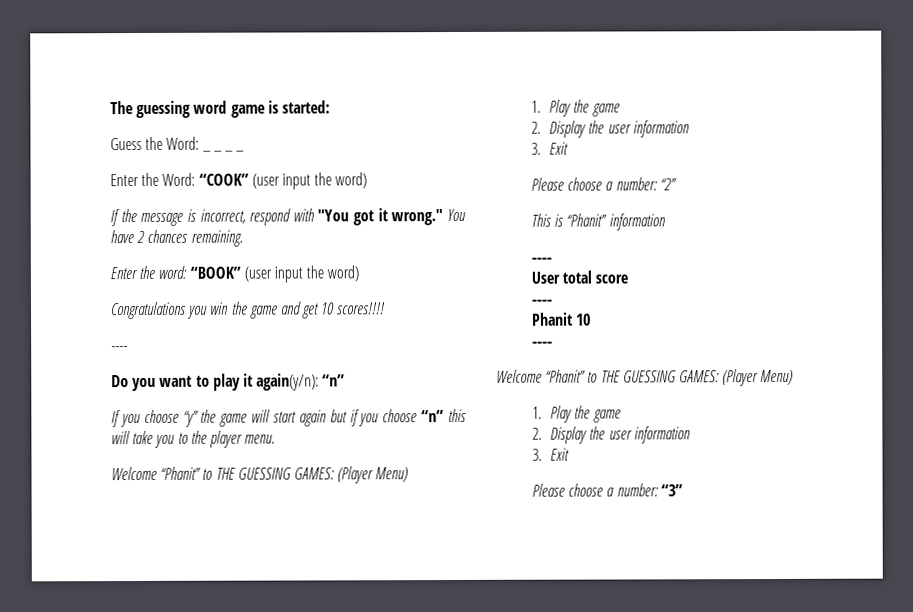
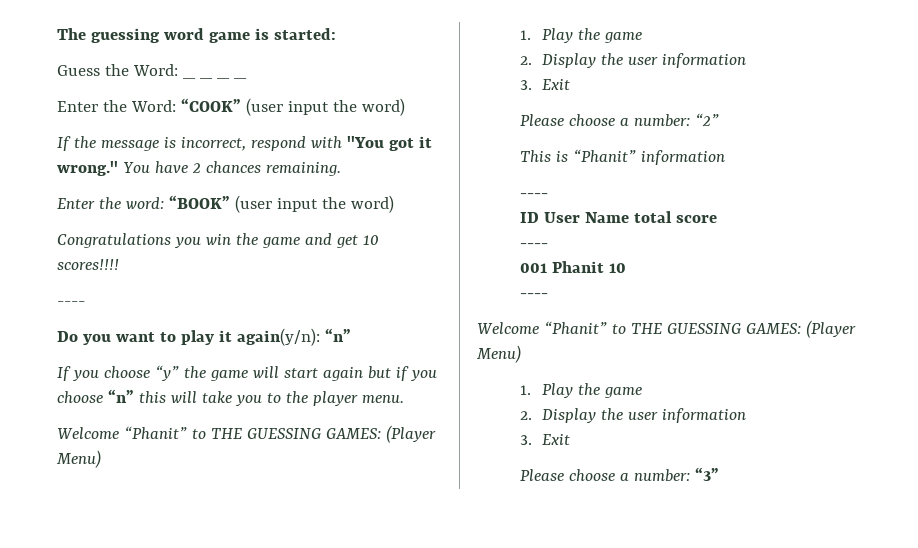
[531,271,561,284] User -> [520,212,630,223] ID User Name
(553, 302) none -> [520,263,548,273] 001

